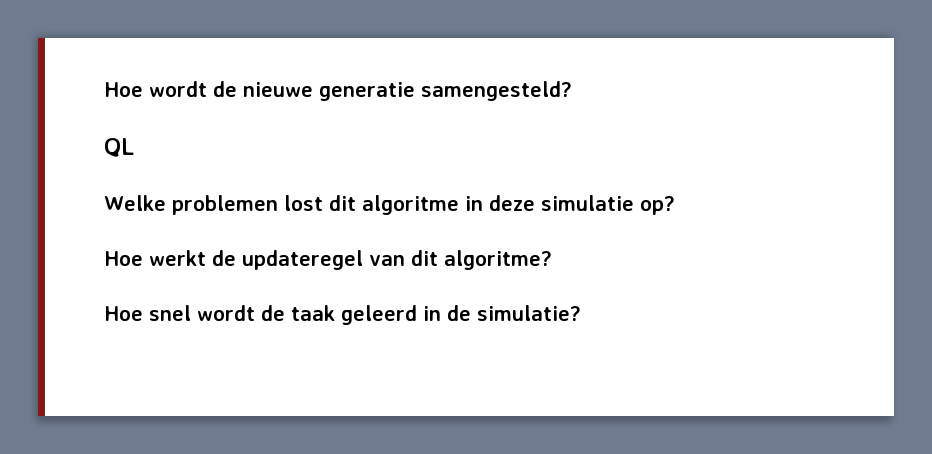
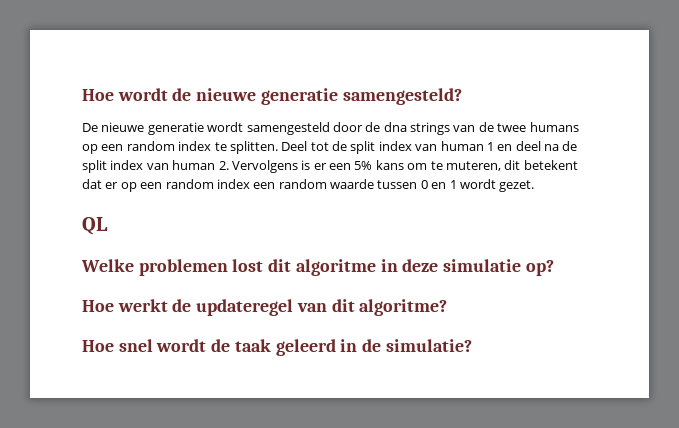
(572, 91) none -> [82,122,579,135] [82,141,578,154] [82,160,578,173] [82,179,535,192] // De nieuwe generatie wordt samengesteld door de dna strings van de twee humans op een random index te splitten. Deel tot de split index van human 1 en deel na de split index van human 2. Vervolgens is er een 5% kans om te muteren, dit betekent dat er op een random index een random waarde tussen 0 en 1 wordt gezet.

